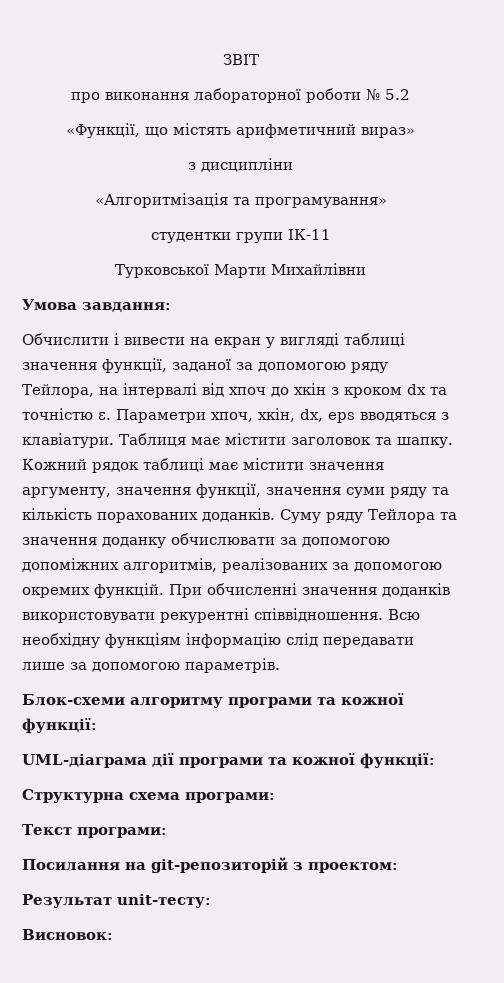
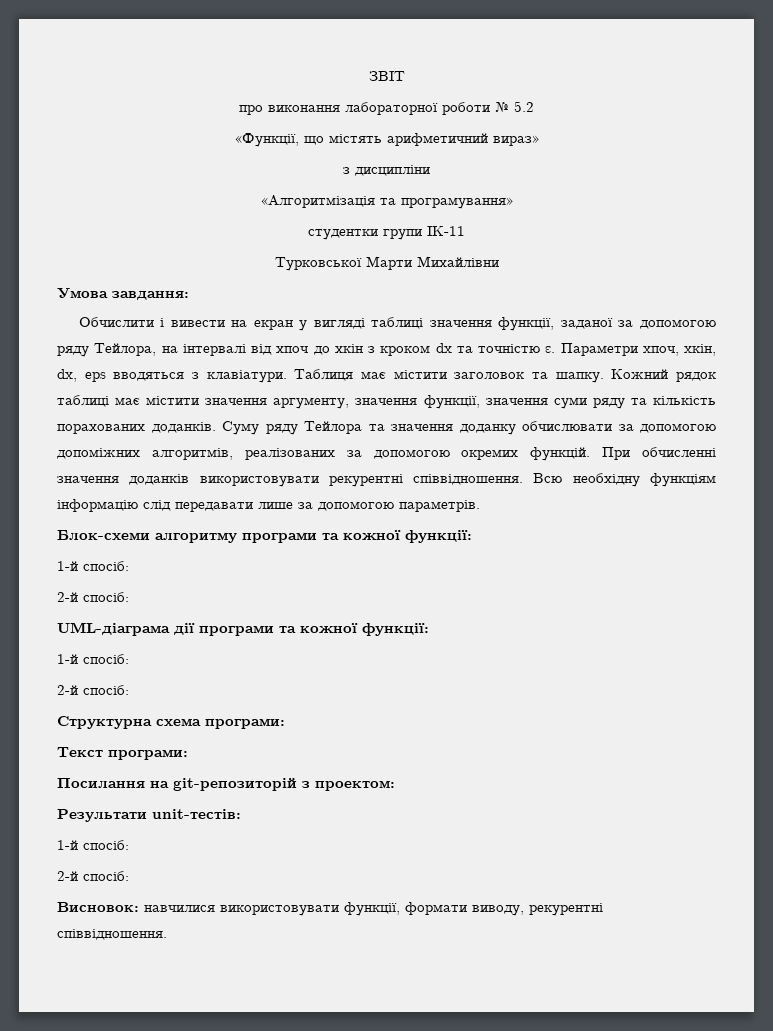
(97, 726) none -> [57,561,129,571] [57,592,129,602] // 1-й спосіб: // 2-й спосіб:
(435, 761) none -> [57,654,129,664] [57,685,129,695] // 1-й спосіб: // 2-й спосіб:
[22,894,211,908] [22,929,113,940] Результат unit-тесту: // Висновок: -> [57,809,241,822] [57,840,129,850] [57,871,129,881] [57,902,603,916] [57,929,167,940] Результати unit-тестів: // 1-й спосіб: // 2-й спосіб: // Висновок: навчилися використовувати функції, формати виводу, рекурентні співвідношення.

